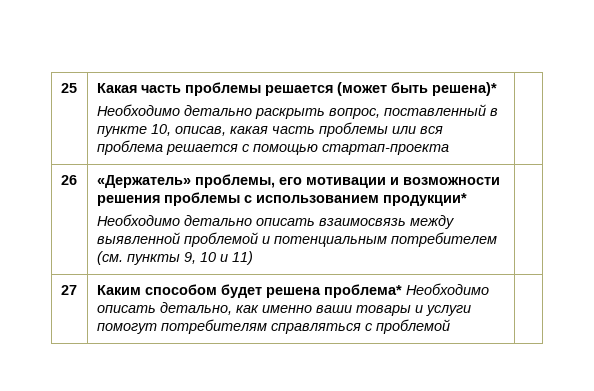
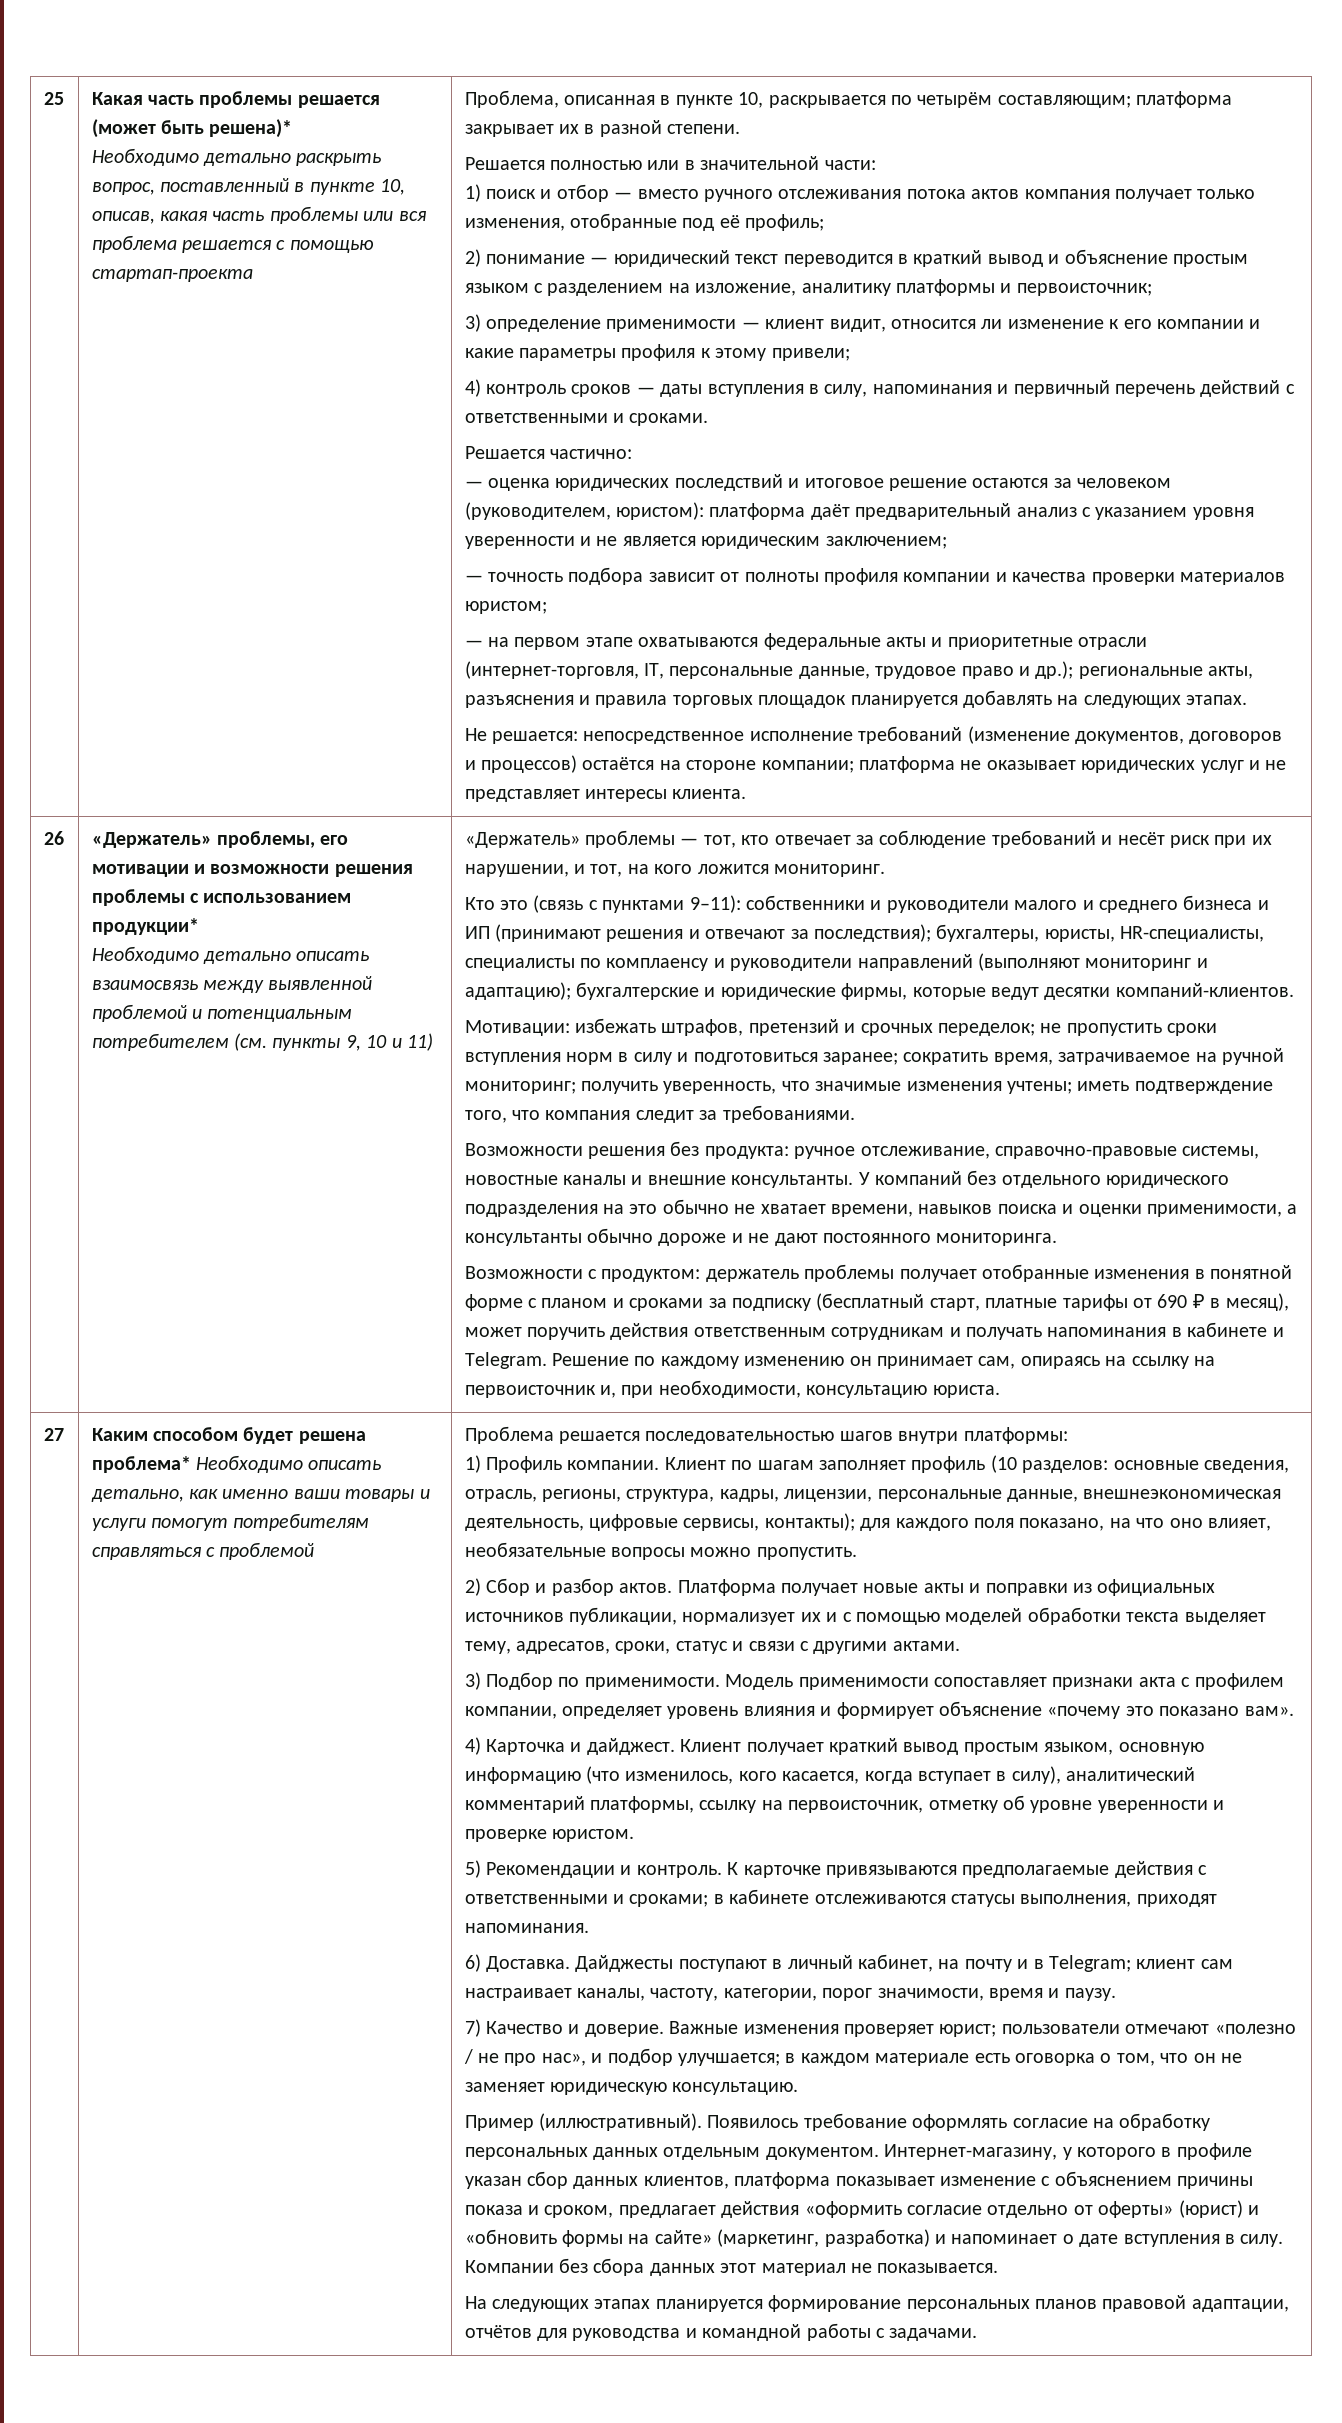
(449, 149) none -> [464,90,1233,108] [464,120,741,137] [464,156,876,170] [464,184,1256,202] [464,213,825,231] [464,249,1249,267] [464,279,1152,296] [464,314,1261,332] [464,344,850,361] [464,379,1295,397] [464,413,709,426] [464,446,633,459] [464,474,1172,491] [464,502,1254,520] [464,536,947,549] [464,567,1286,585] [464,601,547,614] [464,633,1148,650] [464,661,1254,679] [464,690,1248,708] [464,726,1283,744] [464,755,1287,773] [464,789,747,802] Проблема, описанная в пункте 10, раскрывается по четырём составляющим; платформа закрывает их в разной степени. // Решается полностью или в значительной части: // 1) поиск и отбор — вместо ручного отслеживания потока актов компания получает только изменения, отобранные под её профиль; // 2) понимание — юридический текст переводится в краткий вывод и объяснение простым языком с разделением на изложение, аналитику платформы и первоисточник; // 3) определение применимости — клиент видит, относится ли изменение к его компании и какие параметры профиля к этому привели; // 4) контроль сроков — даты вступления в силу, напоминания и первичный перечень действий с ответственными и сроками. // Решается частично: // — оценка юридических последствий и итоговое решение остаются за человеком (руководителем, юристом): платформа даёт предварительный анализ с указанием уровня уверенности и не является юридическим заключением; // — точность подбора зависит от полноты профиля компании и качества проверки материалов юристом; // — на первом этапе охватываются федеральные акты и приоритетные отрасли (интернет-торговля, IT, персональные данные, трудовое право и др.); региональные акты, разъяснения и правила торговых площадок планируется добавлять на следующих этапах. // Не решается: непосредственное исполнение требований (изменение документов, договоров и процессов) остаётся на стороне компании; платформа не оказывает юридических услуг и не представляет интересы клиента.
(253, 258) none -> [464,830,1272,848] [464,864,886,877] [464,895,1269,913] [464,924,1265,942] [464,953,1208,971] [464,982,1294,1000] [464,1018,1218,1036] [464,1048,1285,1065] [464,1081,1273,1094] [464,1105,855,1123] [464,1141,1260,1159] [464,1170,1230,1188] [464,1199,1298,1217] [464,1228,1058,1246] [464,1264,1293,1282] [464,1293,1289,1311] [464,1322,1284,1340] [464,1352,1216,1369] [464,1380,1000,1398] «Держатель» проблемы — тот, кто отвечает за соблюдение требований и несёт риск при их нарушении, и тот, на кого ложится мониторинг. // Кто это (связь с пунктами 9–11): собственники и руководители малого и среднего бизнеса и ИП (принимают решения и отвечают за последствия); бухгалтеры, юристы, HR-специалисты, специалисты по комплаенсу и руководители направлений (выполняют мониторинг и адаптацию); бухгалтерские и юридические фирмы, которые ведут десятки компаний-клиентов. // Мотивации: избежать штрафов, претензий и срочных переделок; не пропустить сроки вступления норм в силу и подготовиться заранее; сократить время, затрачиваемое на ручной мониторинг; получить уверенность, что значимые изменения учтены; иметь подтверждение того, что компания следит за требованиями. // Возможности решения без продукта: ручное отслеживание, справочно-правовые системы, новостные каналы и внешние консультанты. У компаний без отдельного юридического подразделения на это обычно не хватает времени, навыков поиска и оценки применимости, а консультанты обычно дороже и не дают постоянного мониторинга. // Возможности с продуктом: держатель проблемы получает отобранные изменения в понятной форме с планом и сроками за подписку (бесплатный старт, платные тарифы от 690 ₽ в месяц), может поручить действия ответственным сотрудникам и получать напоминания в кабинете и Telegram. Решение по каждому изменению он принимает сам, опираясь на ссылку на первоисточник и, при необходимости, консультацию юриста.
(450, 326) none -> [464,1426,1068,1444] [464,1455,1290,1473] [464,1489,1282,1502] [464,1513,1272,1531] [464,1542,857,1560] [464,1578,1216,1596] [464,1607,1266,1625] [464,1641,960,1654] [464,1672,1284,1690] [464,1701,1294,1719] [464,1737,1204,1755] [464,1766,1196,1784] [464,1795,1225,1813] [464,1829,635,1842] [464,1860,1208,1878] [464,1889,1217,1907] [464,1923,589,1933] [464,1954,1233,1972] [464,1988,1116,2001] [464,2019,1296,2037] [463,2048,1243,2066] [464,2082,799,2095] [464,2113,1211,2131] [464,2143,1252,2160] [464,2171,1254,2189] [464,2200,1260,2218] [464,2229,1284,2247] [464,2258,999,2276] [464,2295,1289,2312] [464,2323,978,2341] Проблема решается последовательностью шагов внутри платформы: // 1) Профиль компании. Клиент по шагам заполняет профиль (10 разделов: основные сведения, отрасль, регионы, структура, кадры, лицензии, персональные данные, внешнеэкономическая деятельность, цифровые сервисы, контакты); для каждого поля показано, на что оно влияет, необязательные вопросы можно пропустить. // 2) Сбор и разбор актов. Платформа получает новые акты и поправки из официальных источников публикации, нормализует их и с помощью моделей обработки текста выделяет тему, адресатов, сроки, статус и связи с другими актами. // 3) Подбор по применимости. Модель применимости сопоставляет признаки акта с профилем компании, определяет уровень влияния и формирует объяснение «почему это показано вам». // 4) Карточка и дайджест. Клиент получает краткий вывод простым языком, основную информацию (что изменилось, кого касается, когда вступает в силу), аналитический комментарий платформы, ссылку на первоисточник, отметку об уровне уверенности и проверке юристом. // 5) Рекомендации и контроль. К карточке привязываются предполагаемые действия с ответственными и сроками; в кабинете отслеживаются статусы выполнения, приходят напоминания. // 6) Доставка. Дайджесты поступают в личный кабинет, на почту и в Telegram; клиент сам настраивает каналы, частоту, категории, порог значимости, время и паузу. // 7) Качество и доверие. Важные изменения проверяет юрист; пользователи отмечают «полезно / не про нас», и подбор улучшается; в каждом материале есть оговорка о том, что он не заменяет юридическую консультацию. // Пример (иллюстративный). Появилось требование оформлять согласие на обработку персональных данных отдельным документом. Интернет-магазину, у которого в профиле указан сбор данных клиентов, платформа показывает изменение с объяснением причины показа и сроком, предлагает действия «оформить согласие отдельно от оферты» (юрист) и «обновить формы на сайте» (маркетинг, разработка) и напоминает о дате вступления в силу. Компании без сбора данных этот материал не показывается. // На следующих этапах планируется формирование персональных планов правовой адаптации, отчётов для руководства и командной работы с задачами.

